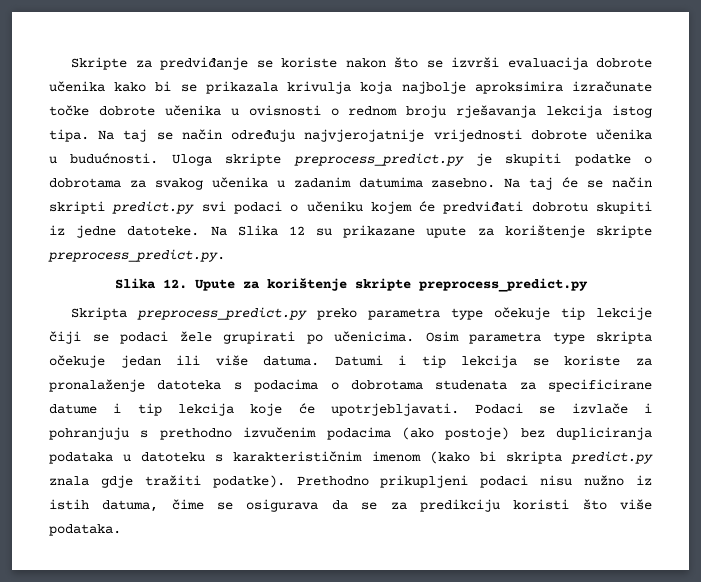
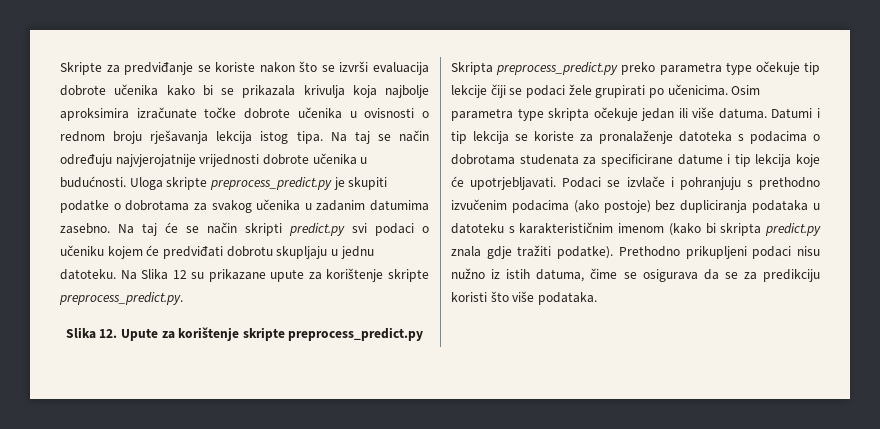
[596,201,652,214] [49,225,200,238] skupiti iz jedne datoteke. -> [276,246,374,259] [60,269,116,280] skupljaju u jednu datoteku.

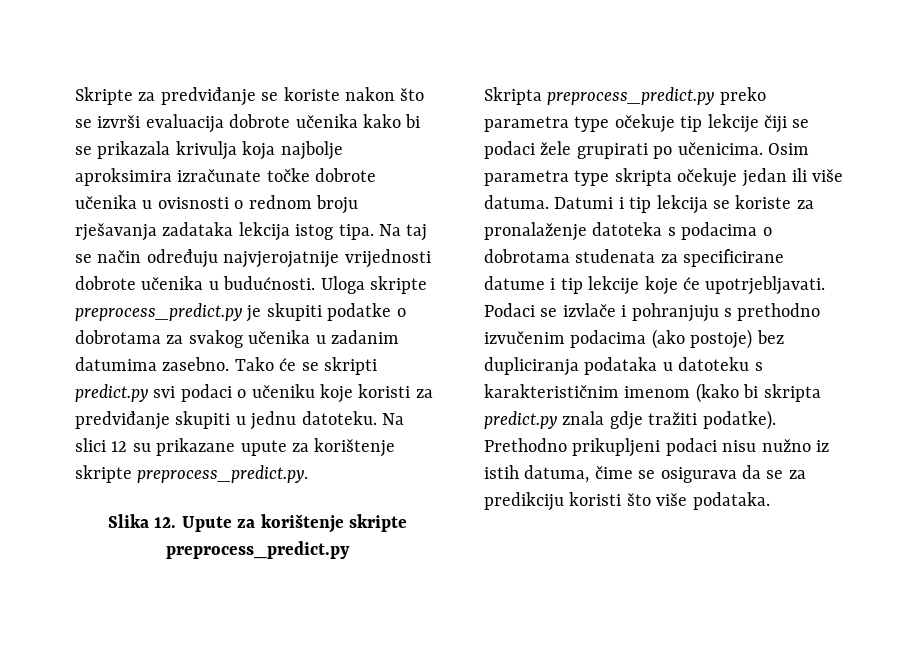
(209, 137) none -> [162,222,234,236] zadataka
[118,223,157,236] Na taj -> [234,357,274,371] Tako
[207,222,237,234] način -> (319, 366) none
[107,245,328,259] kojem će predviđati dobrotu skupljaju -> [320,384,433,403] [75,411,231,430] koje koristi za predviđanje skupiti
[141,269,169,280] Slika -> [75,438,106,452] slici
[755,154,792,167] lekcija -> [588,276,640,295] lekcije

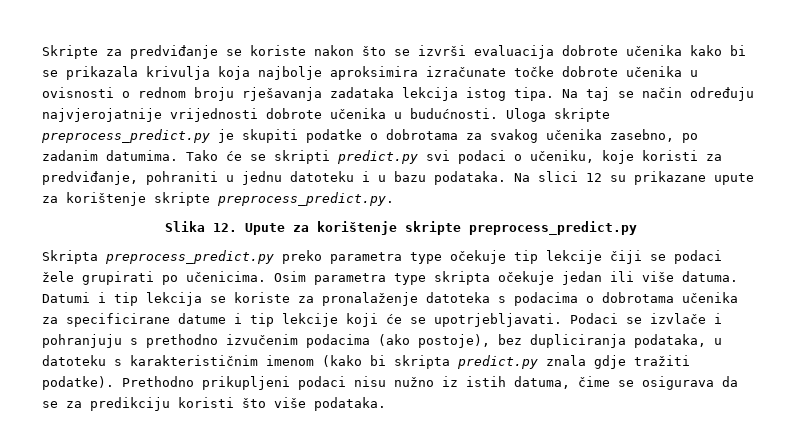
[315,330,399,344] [75,357,230,371] u zadanim datumima zasebno. -> [610,129,698,143] [42,150,178,161] zasebno, po zadanim datumima.
[251,384,315,398] učeniku -> [530,150,594,163] učeniku,
[75,411,377,430] predviđanje skupiti u jednu datoteku. -> [42,171,506,185] predviđanje, pohraniti u jednu datoteku i u bazu podataka.
[575,249,656,263] studenata -> [682,292,738,303] učenika
[644,276,700,295] koje će -> [346,313,426,327] koji će se
[690,329,753,349] postoje) -> [418,334,490,348] postoje),
[584,357,658,375] podataka -> [634,334,706,348] podataka,

